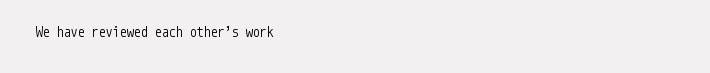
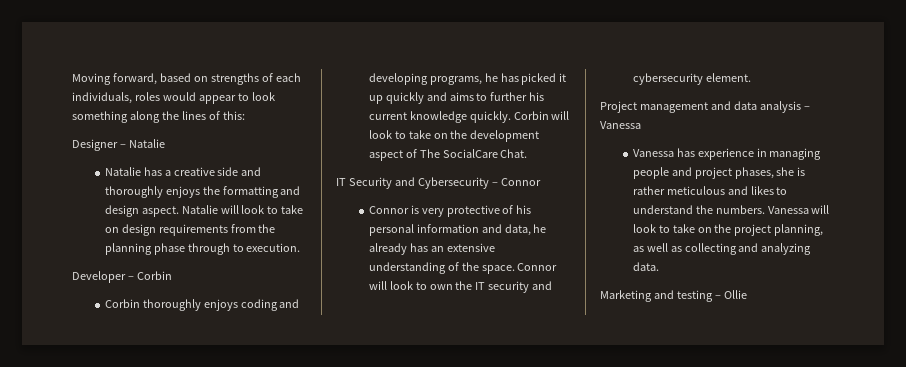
[35,26,274,37] We have reviewed each other’s work -> [72,73,301,85] [72,92,275,104] [72,111,245,123] [72,139,165,151] [104,167,262,176] [104,186,301,198] [104,205,304,217] [104,224,276,236] [104,243,301,255] [72,271,172,283] [104,299,300,311] [368,73,567,85] [368,92,545,104] [368,111,570,123] [368,130,540,142] [368,149,528,161] [336,177,541,189] [368,205,532,217] [368,224,547,236] [368,243,495,255] [368,262,558,274] [368,281,553,293] [632,73,751,85] [600,101,810,113] [600,121,641,129] [632,148,822,160] [632,167,806,179] [632,186,788,195] [632,205,830,214] [632,224,824,236] [632,243,812,255] [632,262,659,271] [600,290,747,302] Moving forward, based on strengths of each individuals, roles would appear to look something along the lines of this: // Designer – Natalie // Natalie has a creative side and thoroughly enjoys the formatting and design aspect. Natalie will look to take on design requirements from the planning phase through to execution. // Developer – Corbin // Corbin thoroughly enjoys coding and developing programs, he has picked it up quickly and aims to further his current knowledge quickly. Corbin will look to take on the development aspect of The SocialCare Chat. // IT Security and Cybersecurity – Connor // Connor is very protective of his personal information and data, he already has an extensive understanding of the space. Connor will look to own the IT security and cybersecurity element. // Project management and data analysis – Vanessa // Vanessa has experience in managing people and project phases, she is rather meticulous and likes to understand the numbers. Vanessa will look to take on the project planning, as well as collecting and analyzing data. // Marketing and testing – Ollie

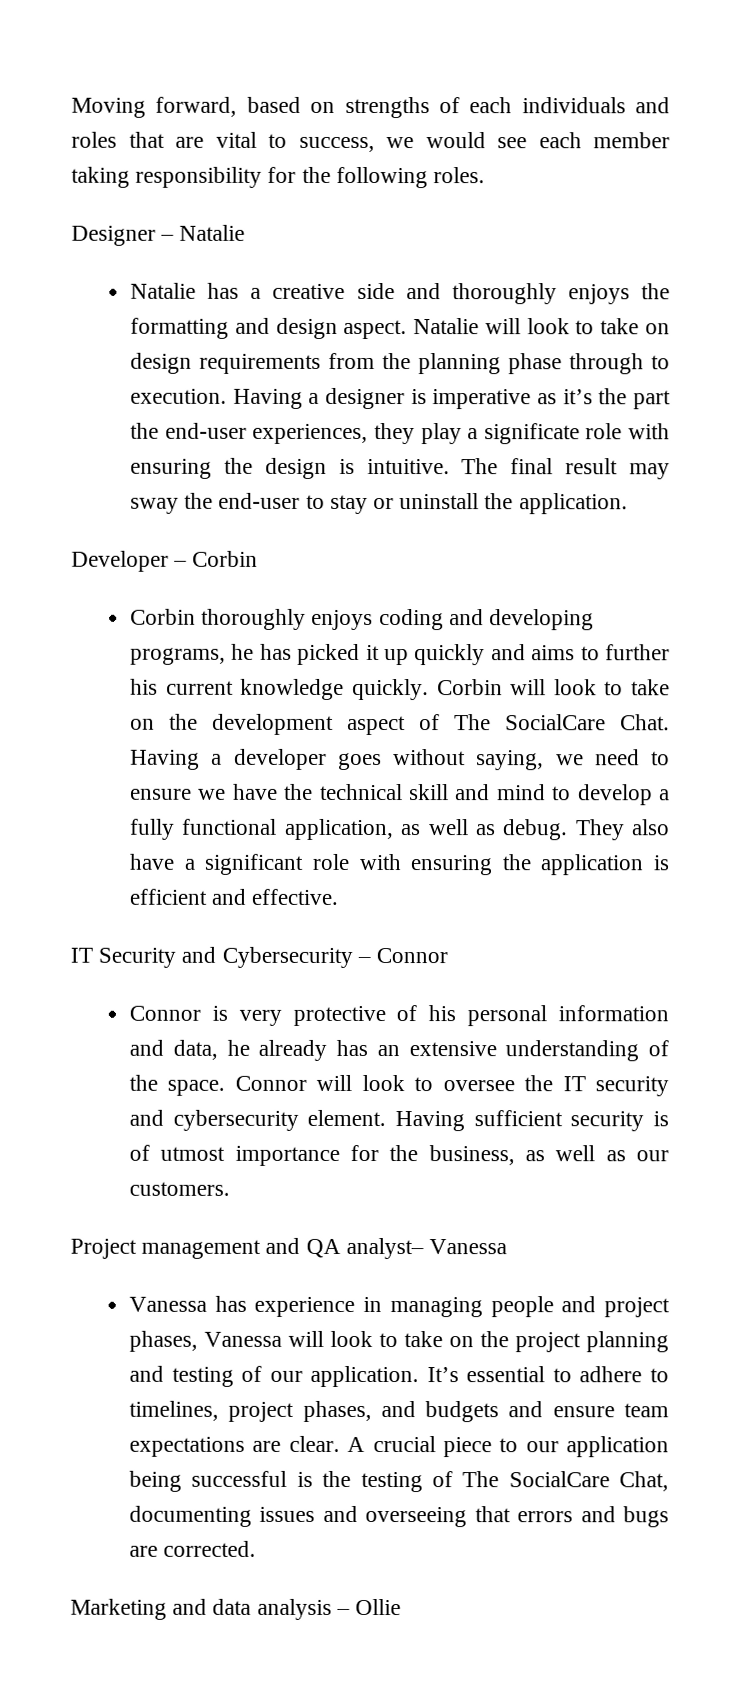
[72,92,275,104] [72,111,245,123] individuals, roles would appear to look something along the lines of this: -> [521,97,670,114] [71,131,670,153] [71,166,486,189] individuals and roles that are vital to success, we would see each member taking responsibility for the following roles.
(301, 247) none -> [232,387,671,410] [129,422,670,445] [129,457,670,480] [129,492,628,515] Having a designer is imperative as it’s the part the end-user experiences, they play a significate role with ensuring the design is intuitive. The final result may sway the end-user to stay or uninstall the application.
(528, 153) none -> [129,748,670,771] [129,783,671,806] [129,818,670,841] [128,853,669,876] [128,888,339,905] Having a developer goes without saying, we need to ensure we have the technical skill and mind to develop a fully functional application, as well as debug. They also have a significant role with ensuring the application is efficient and effective.
[429,284,453,290] own -> [442,1080,515,1092] oversee
(751, 77) none -> [394,1110,669,1132] [128,1144,669,1166] [128,1181,230,1196] Having sufficient security is of utmost importance for the business, as well as our customers.
[733,101,810,113] data analysis – -> [305,1237,424,1260] QA analyst–
[776,167,806,176] [632,186,788,195] [632,205,765,214] she is rather meticulous and likes to understand the numbers. -> (198, 1341) none
[774,224,824,236] [632,243,812,255] [632,262,659,271] planning, as well as collecting and analyzing data. -> [586,1331,670,1353] [128,1365,669,1388] [128,1400,670,1423] [128,1435,669,1458] [128,1470,669,1493] [128,1505,669,1528] [128,1540,257,1557] planning and testing of our application. It’s essential to adhere to timelines, project phases, and budgets and ensure team expectations are clear. A crucial piece to our application being successful is the testing of The SocialCare Chat, documenting issues and overseeing that errors and bugs are corrected.
[676,290,713,302] testing -> [212,1598,332,1620] data analysis

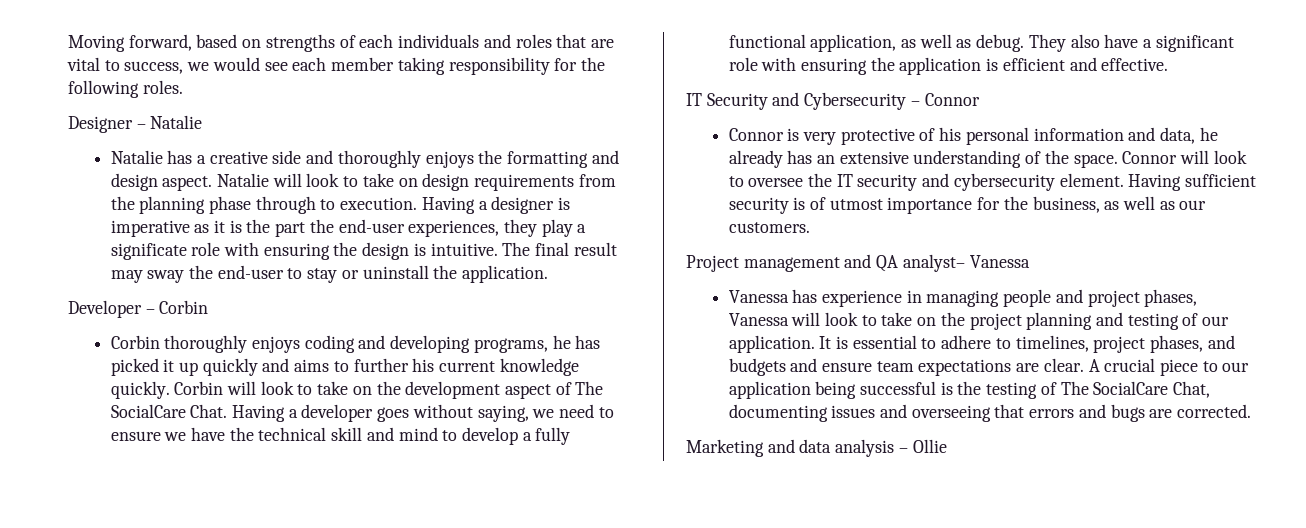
[562,389,593,405] it’s -> [213,220,242,233] it is
[426,1367,459,1383] It’s -> [819,336,848,349] It is

